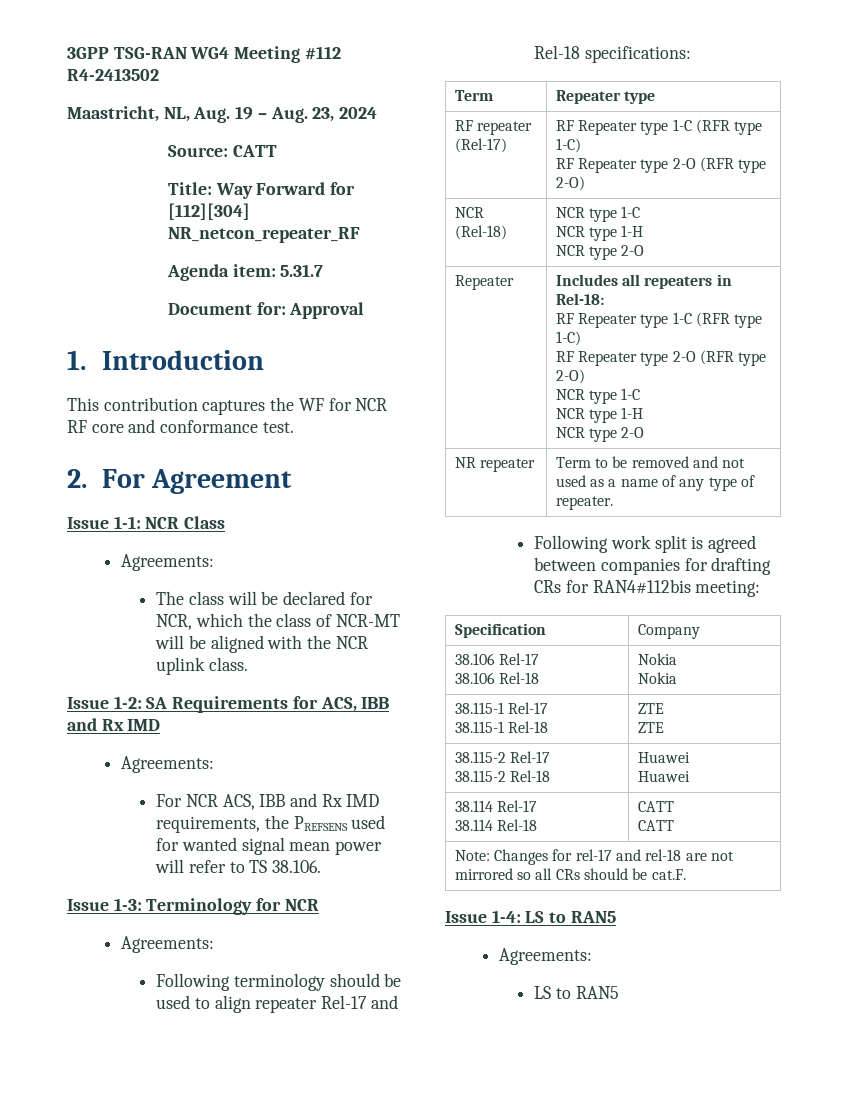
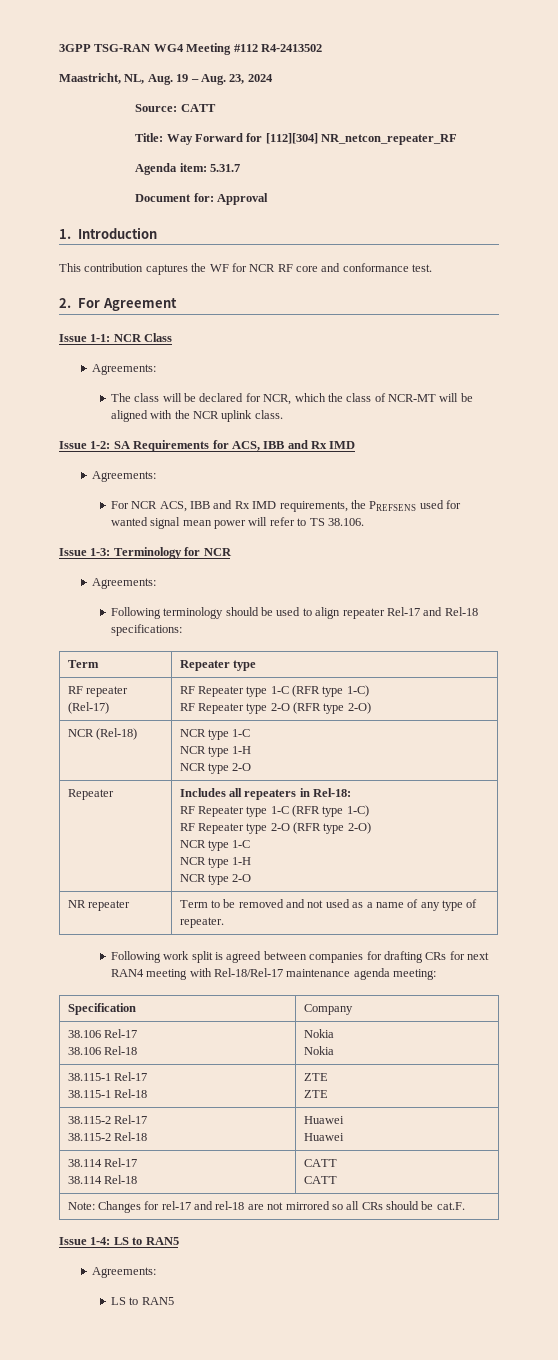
[592,579,691,594] RAN4#112bis -> [467,952,490,960] [110,968,390,980] next RAN4 meeting with Rel-18/Rel-17 maintenance agenda

